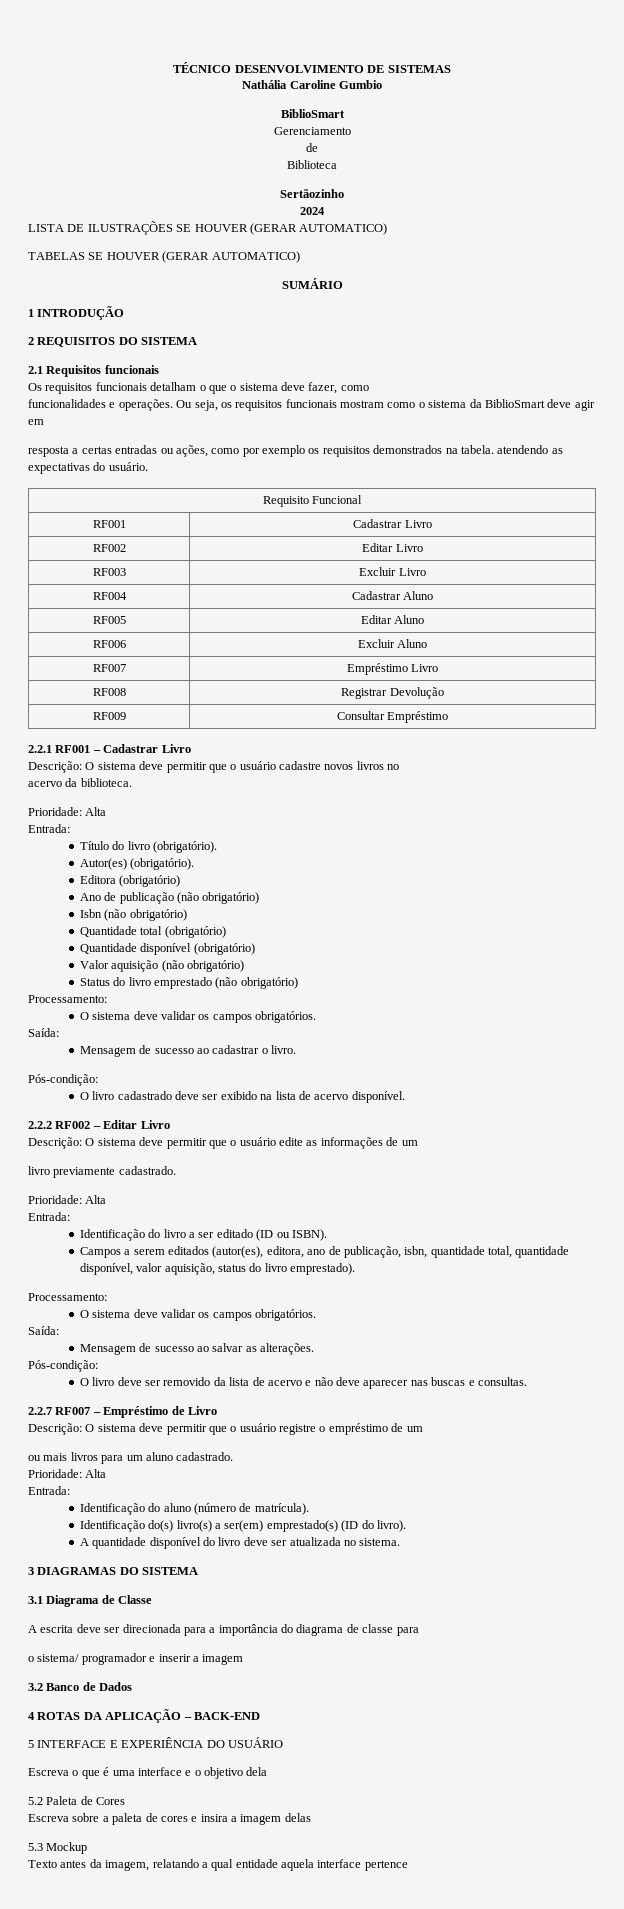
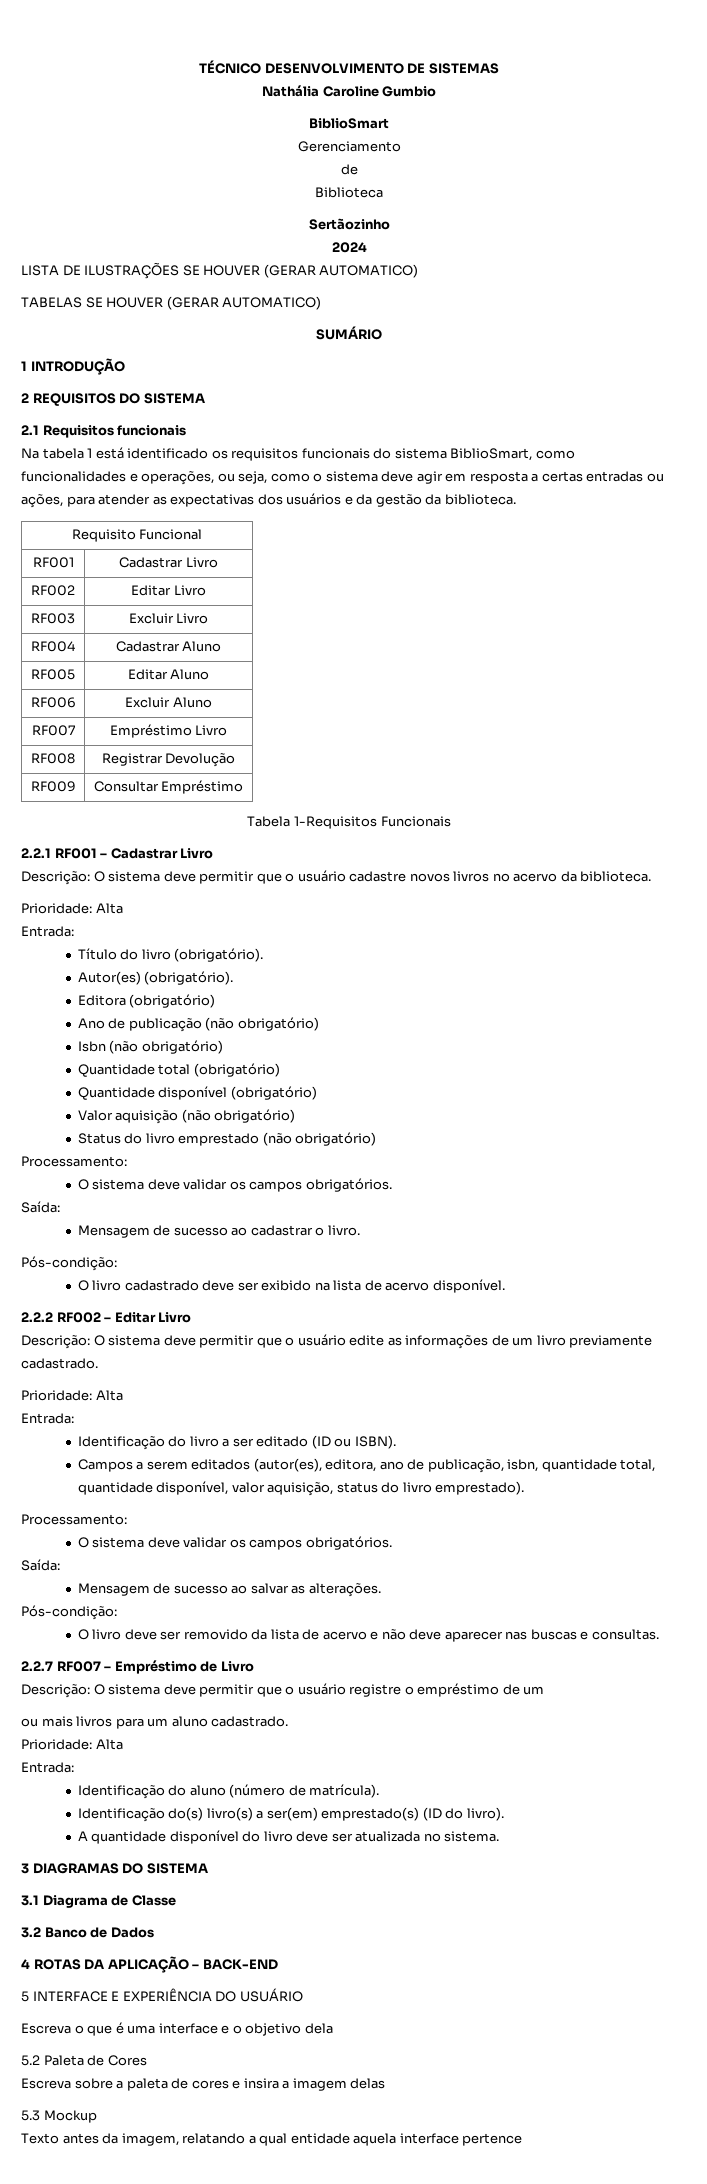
[28,382,369,394] [28,399,545,411] Os requisitos funcionais detalham o que o sistema deve fazer, como // funcionalidades e operações. Ou seja, os requisitos funcionais mostram como o sistema da BiblioSmart -> [21,447,575,461] [21,471,378,485] Na tabela 1 está identificado os requisitos funcionais do sistema BiblioSmart, como funcionalidades e operações, ou seja, como o sistema
(44, 422) // -> (467, 477) none
[211,445,563,457] [28,462,148,474] como por exemplo os requisitos demonstrados na tabela. atendendo as expectativas do usuário. -> [66,493,516,507] para atender as expectativas dos usuários e da gestão da biblioteca.
(449, 717) none -> [247,816,451,829] // Tabela 1-Requisitos Funcionais
(400, 767) // -> (510, 877) none
(418, 1143) // -> (534, 1341) none
[28,1624,419,1636] [28,1653,244,1665] // A escrita deve ser direcionada para a importância do diagrama de classe para // o sistema/ programador e inserir a imagem -> (176, 1900) none

